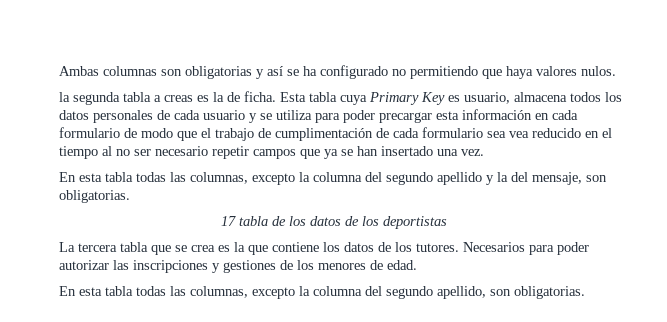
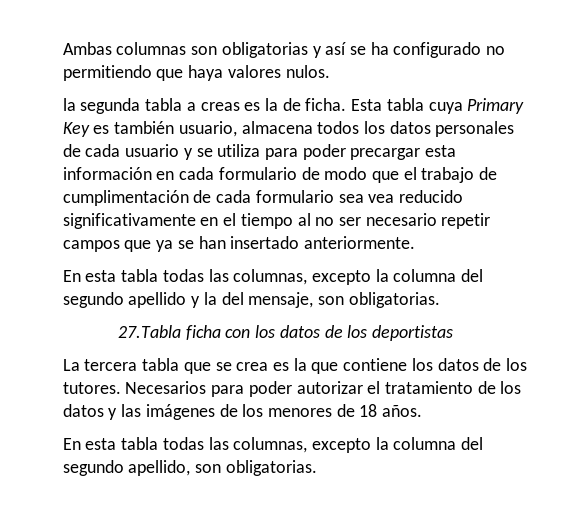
(460, 98) none -> [114,121,175,134] también
(581, 133) none -> [62,213,196,229] significativamente
[436,149,484,156] una vez. -> [303,236,415,249] anteriormente.
[220,216,286,226] 17 tabla de -> [117,325,251,340] 27.Tabla ficha con
[112,260,276,273] las inscripciones y gestiones -> [367,381,522,394] [62,404,215,420] el tratamiento de los datos y las imágenes
[386,260,417,270] edad. -> [359,404,423,417] 18 años.

